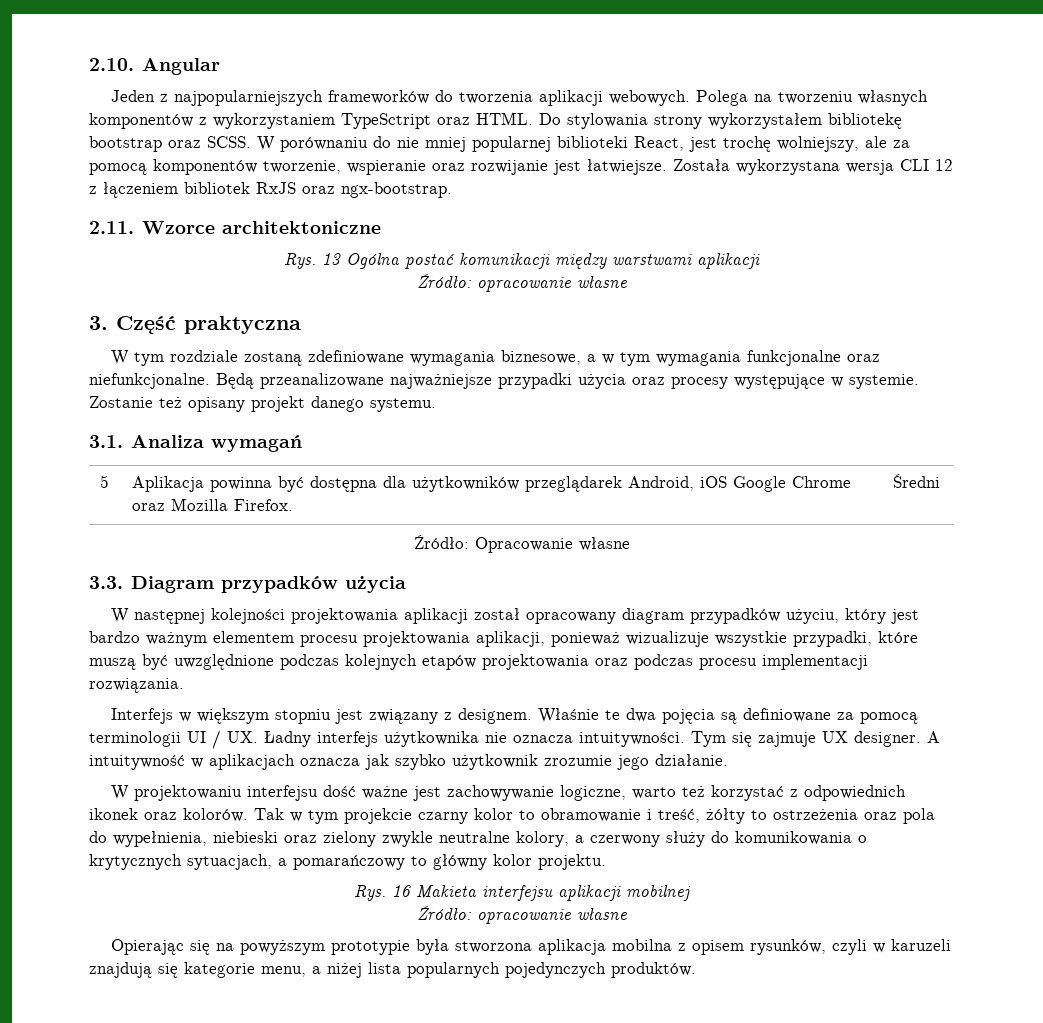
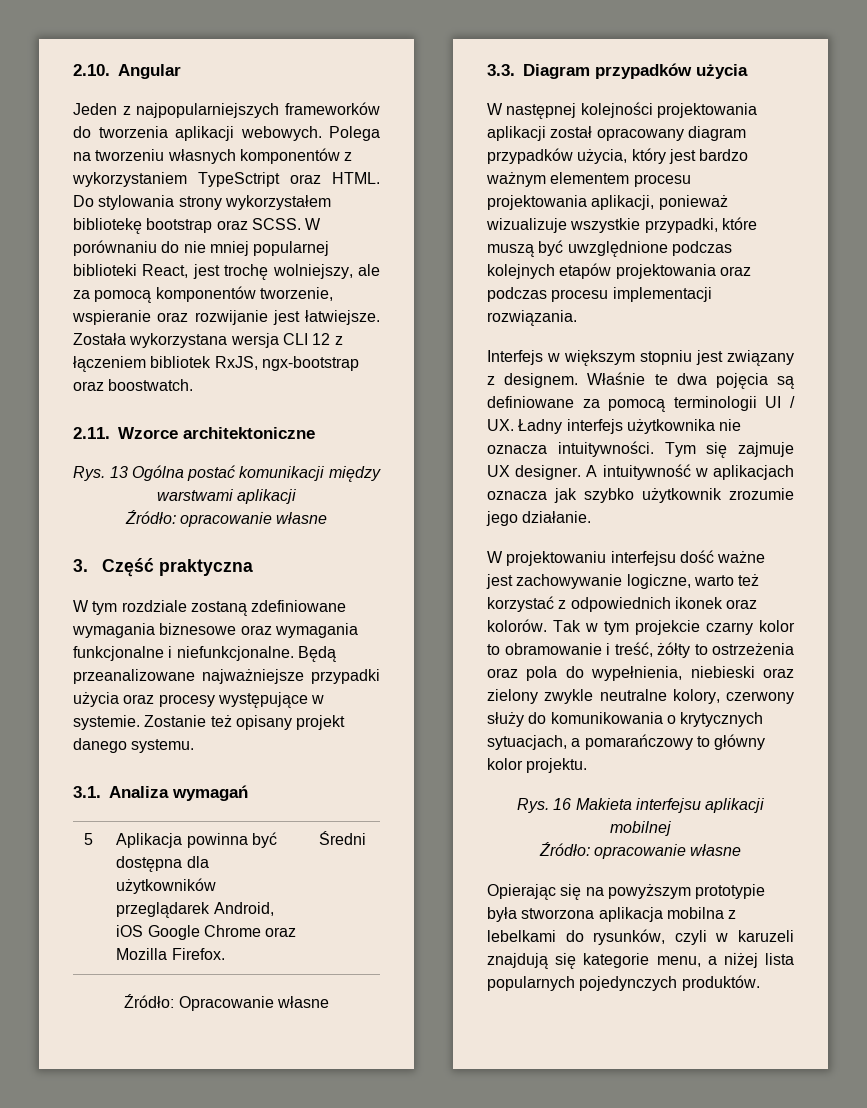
[256,182,452,198] RxJS oraz ngx-bootstrap. -> [214,356,359,371] [73,379,194,391] RxJS, ngx-bootstrap oraz boostwatch.
[500,350,650,366] biznesowe, a w tym -> [159,623,272,635] biznesowe oraz
[846,354,880,362] oraz -> [168,646,173,658] i
[785,609,839,624] użyciu, -> [577,149,628,164] użycia,
[575,835,584,843] a -> (720, 696) none
[691,940,744,955] opisem -> [487,930,584,942] lebelkami do

